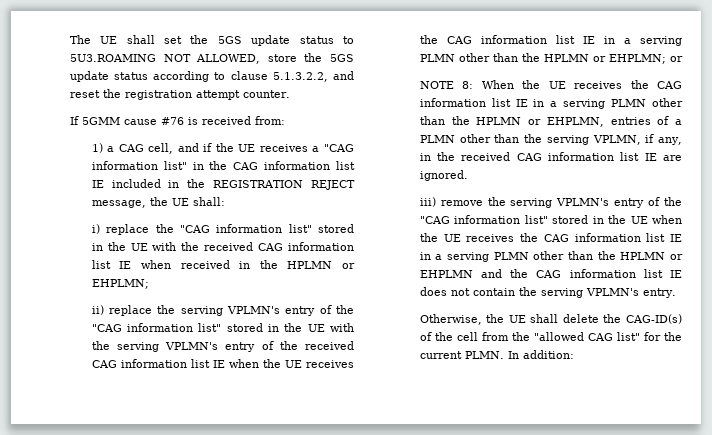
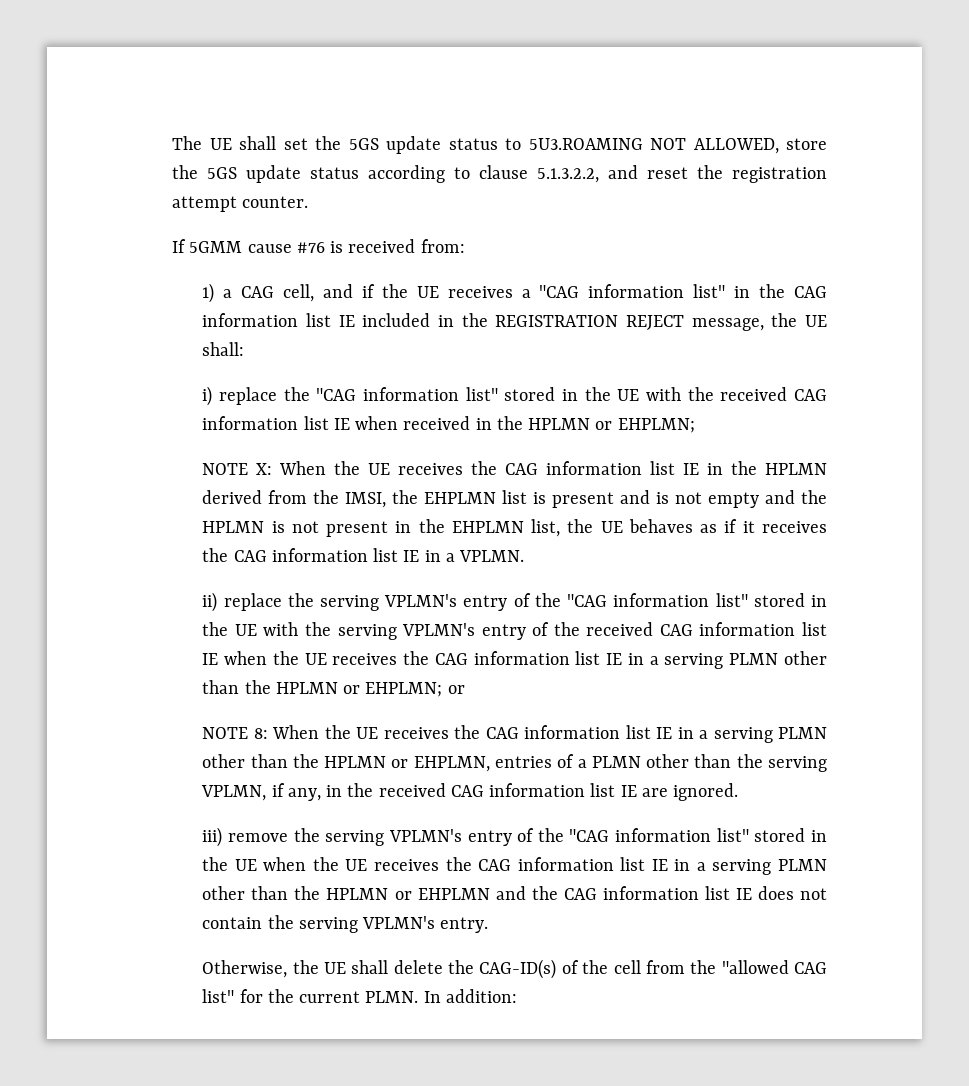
(149, 284) none -> [202,461,827,475] [202,490,828,508] [202,519,827,537] [202,548,525,562] // NOTE X: When the UE receives the CAG information list IE in the HPLMN derived from the IMSI, the EHPLMN list is present and is not empty and the HPLMN is not present in the EHPLMN list, the UE behaves as if it receives the CAG information list IE in a VPLMN.

